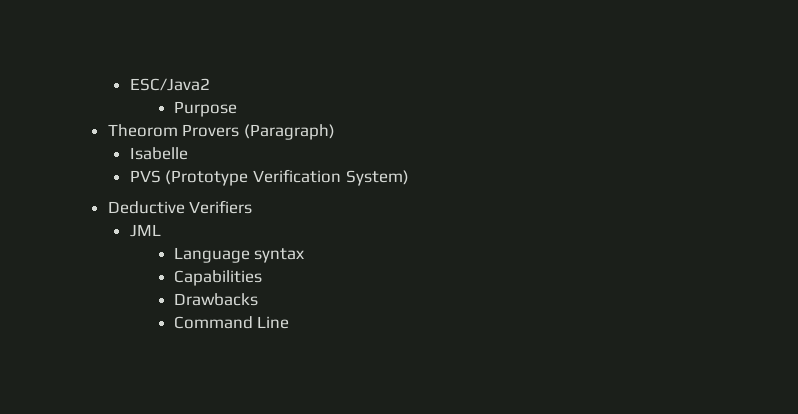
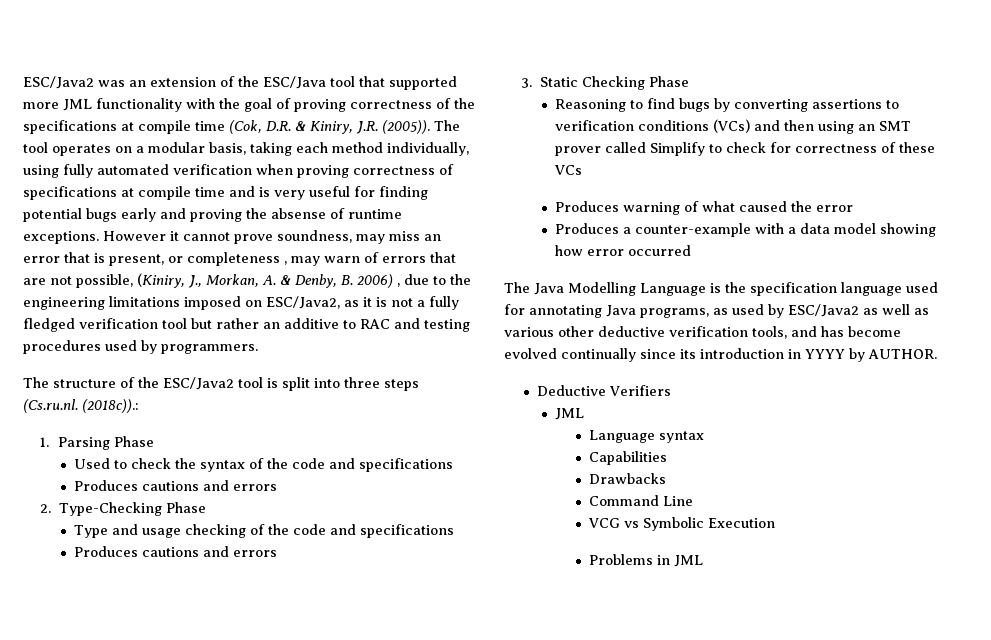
[129,78,210,91] [173,101,237,117] [107,124,335,140] [129,147,188,160] [129,169,409,186] ESC/Java2 // Purpose // Theorom Provers (Paragraph) // Isabelle // PVS (Prototype Verification System) -> [23,76,457,90] [23,98,475,112] [23,120,460,134] [23,142,469,156] [23,164,454,178] [23,186,428,200] [23,208,402,222] [23,230,441,244] [23,252,456,266] [23,273,471,288] [23,296,459,310] [23,318,470,332] [23,340,258,354] [23,377,419,391] [23,399,139,413] [40,436,154,450] [73,458,453,472] [73,480,277,491] [40,502,206,516] [73,524,454,538] [73,546,277,557] [521,76,689,90] [554,98,899,112] [554,119,911,134] [554,142,935,156] [553,165,582,175] [554,201,853,215] [554,223,936,237] [554,245,691,256] [504,282,938,296] [504,304,929,318] [504,326,901,339] [504,348,937,362] ESC/Java2 was an extension of the ESC/Java tool that supported more JML functionality with the goal of proving correctness of the specifications at compile time (Cok, D.R. & Kiniry, J.R. (2005)). The tool operates on a modular basis, taking each method individually, using fully automated verification when proving correctness of specifications at compile time and is very useful for finding potential bugs early and proving the absense of runtime exceptions. However it cannot prove soundness, may miss an error that is present, or completeness , may warn of errors that are not possible, (Kiniry, J., Morkan, A. & Denby, B. 2006) , due to the engineering limitations imposed on ESC/Java2, as it is not a fully fledged verification tool but rather an additive to RAC and testing procedures used by programmers. // The structure of the ESC/Java2 tool is split into three steps (Cs.ru.nl. (2018c)).: // 1. Parsing Phase // Used to check the syntax of the code and specifications // Produces cautions and errors // 2. Type-Checking Phase // Type and usage checking of the code and specifications // Produces cautions and errors // 3. Static Checking Phase // Reasoning to find bugs by converting assertions to verification conditions (VCs) and then using an SMT prover called Simplify to check for correctness of these VCs // Produces warning of what caused the error // Produces a counter-example with a data model showing how error occurred // The Java Modelling Language is the specification language used for annotating Java programs, as used by ESC/Java2 as well as various other deductive verification tools, and has become evolved continually since its introduction in YYYY by AUTHOR.
(290, 322) none -> [588,517,776,531] [589,554,704,567] // VCG vs Symbolic Execution // Problems in JML

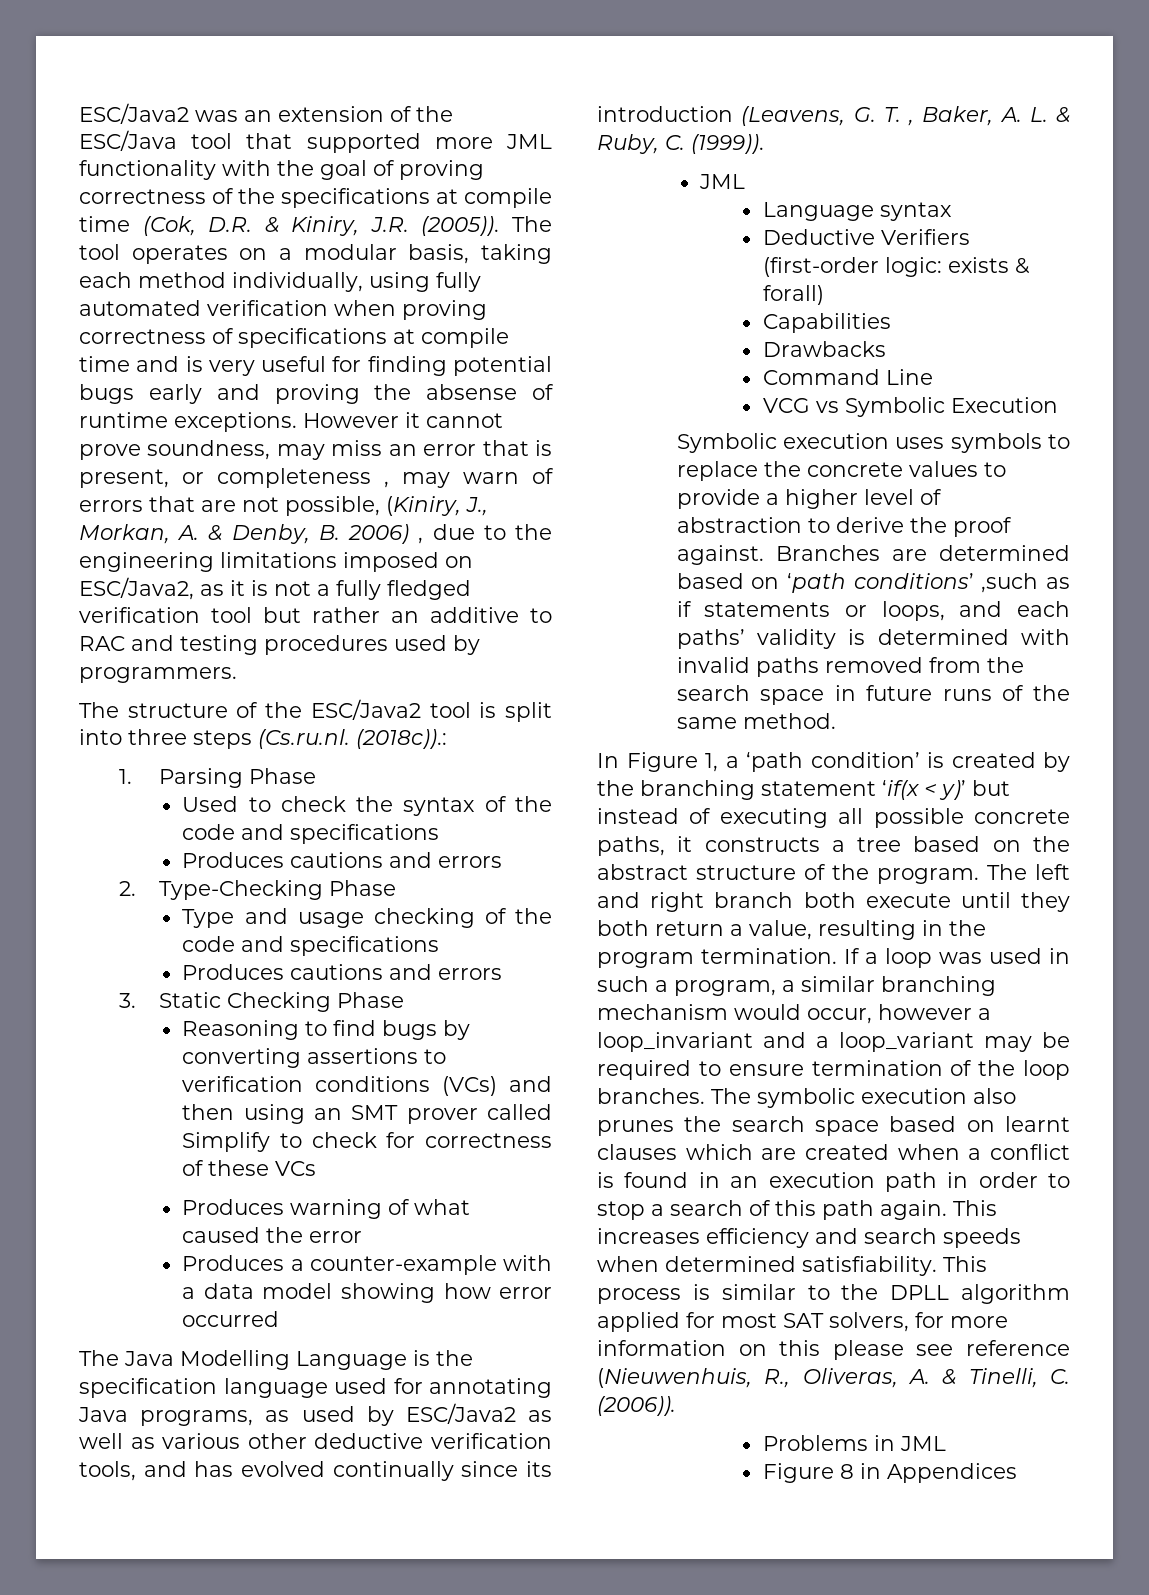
[848,326,901,337] become -> (234, 1469) none
[788,348,937,362] [537,385,672,396] [554,408,584,420] [589,430,705,443] in YYYY by AUTHOR. // Deductive Verifiers // JML // Language syntax -> [741,106,1070,126] [597,134,764,154] [699,174,746,189] [762,202,952,221] [762,229,970,245] [762,257,1030,277] [762,285,824,305] (Leavens, G. T. , Baker, A. L. & Ruby, C. (1999)). // JML // Language syntax // Deductive Verifiers (first-order logic: exists & forall)
(776, 523) none -> [676,433,1070,453] [676,461,1006,481] [676,489,942,509] [676,517,1012,537] [676,545,1070,565] [676,573,1070,593] [676,601,1070,621] [676,629,1070,649] [676,657,1024,677] [676,685,1070,705] [676,713,836,729] [597,752,1070,772] [597,780,1010,800] [597,808,1070,828] [597,836,1070,856] [597,864,1070,884] [597,892,1070,912] [597,920,986,940] [597,948,1070,968] [597,976,996,996] [597,1004,991,1024] [597,1032,1070,1052] [597,1060,1070,1080] [597,1088,1016,1108] [597,1116,1070,1136] [597,1144,1070,1160] [597,1172,1070,1192] [597,1200,997,1220] [597,1228,1021,1248] [597,1256,987,1276] [597,1284,1070,1304] [597,1312,1008,1332] [597,1340,1070,1360] [597,1368,1070,1388] [597,1396,676,1416] // Symbolic execution uses symbols to replace the concrete values to provide a higher level of abstraction to derive the proof against. Branches are determined based on ‘path conditions’ ,such as if statements or loops, and each paths’ validity is determined with invalid paths removed from the search space in future runs of the same method. // In Figure 1, a ‘path condition’ is created by the branching statement ‘if(x < y)’ but instead of executing all possible concrete paths, it constructs a tree based on the abstract structure of the program. The left and right branch both execute until they both return a value, resulting in the program termination. If a loop was used in such a program, a similar branching mechanism would occur, however a loop_invariant and a loop_variant may be required to ensure termination of the loop branches. The symbolic execution also prunes the search space based on learnt clauses which are created when a conflict is found in an execution path in order to stop a search of this path again. This increases efficiency and search speeds when determined satisfiability. This process is similar to the DPLL algorithm applied for most SAT solvers, for more information on this please see reference (Nieuwenhuis, R., Oliveras, A. & Tinelli, C. (2006)).
(704, 561) none -> [762,1463,1017,1483] // Figure 8 in Appendices

